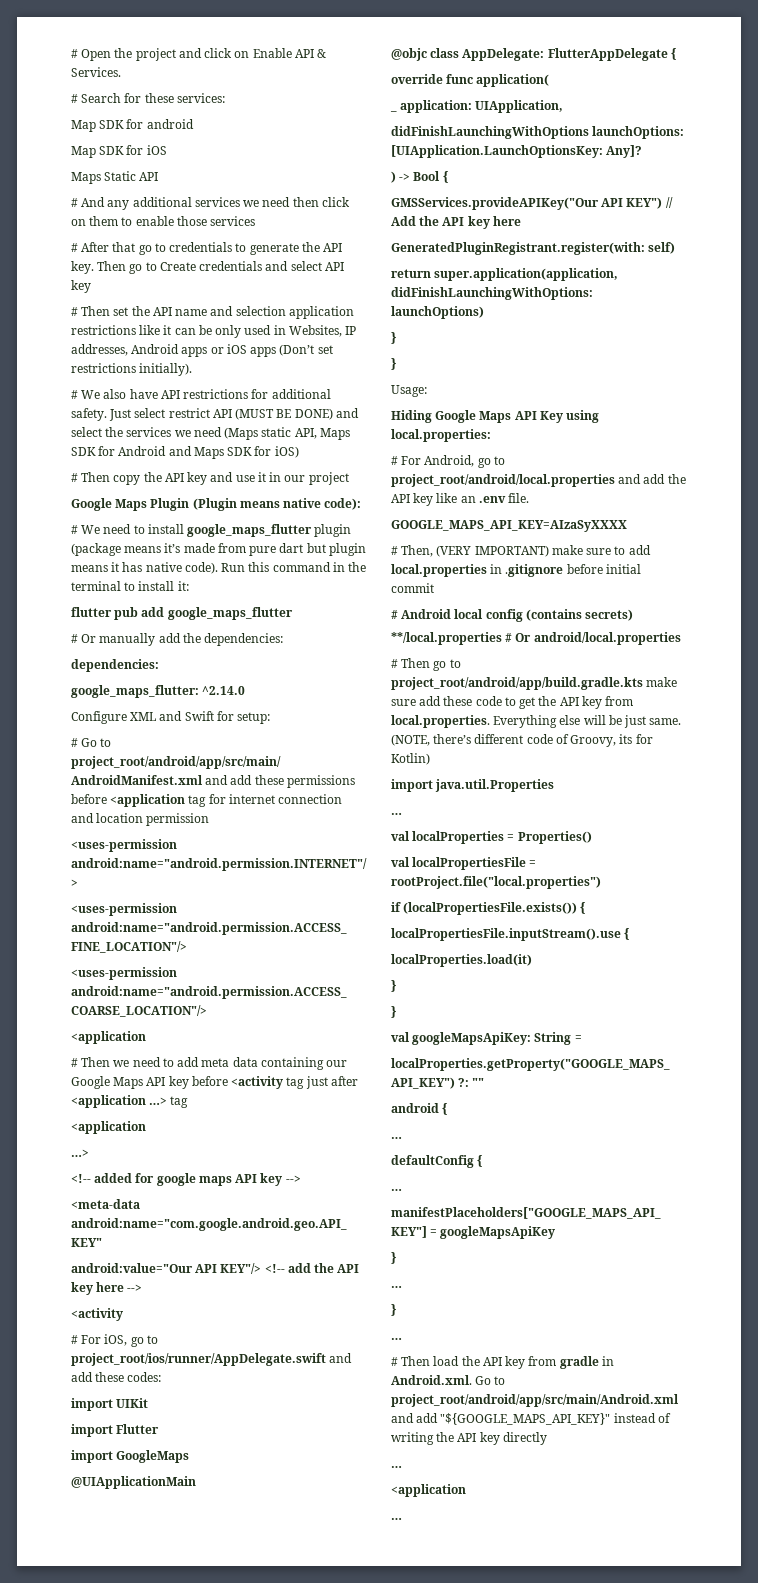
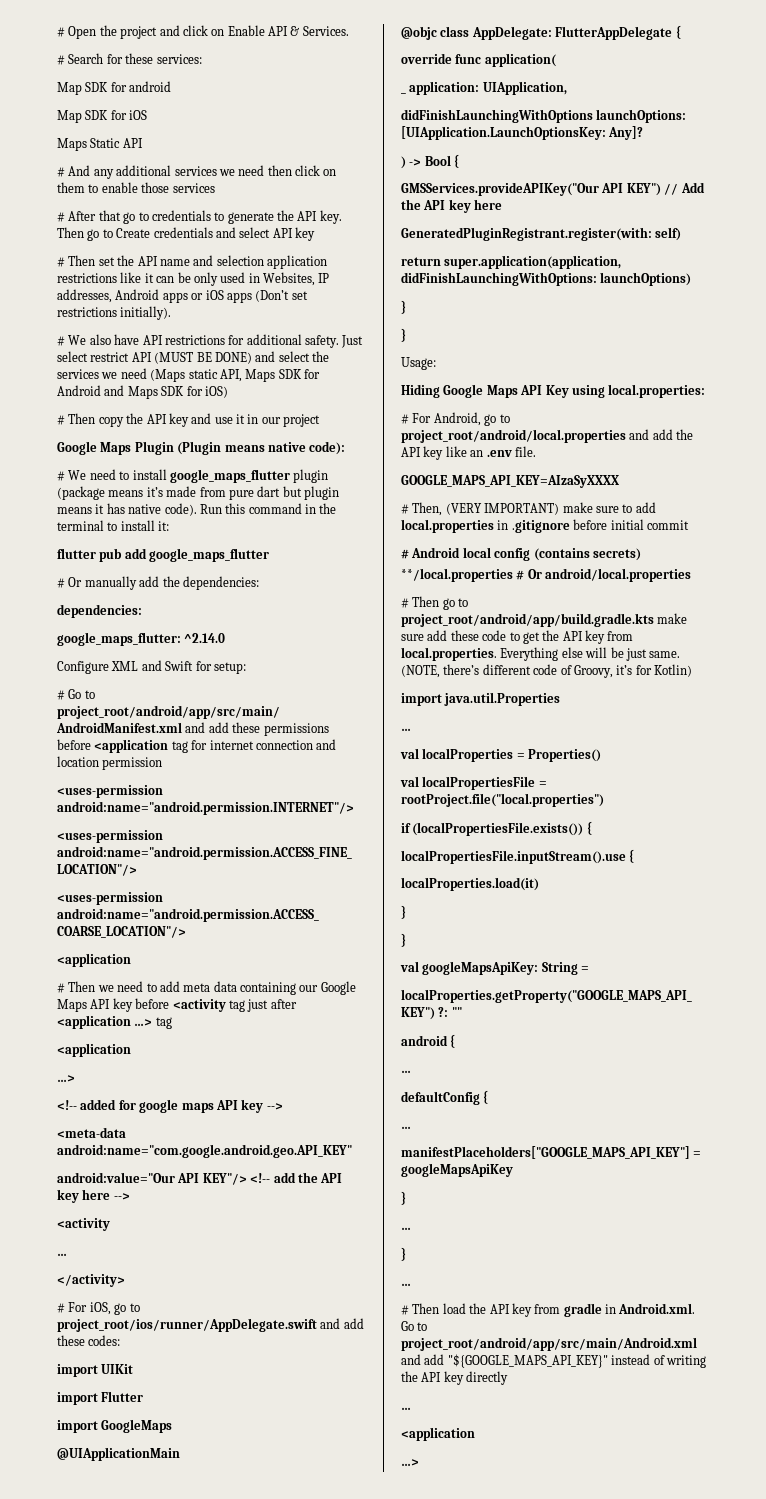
(123, 1314) none -> [57,1253,67,1256] [57,1274,125,1287] // … // </activity>
[619,734,633,744] its -> [616,665,633,675] it’s
[391,1517,402,1520] … -> [401,1459,419,1466] …>

